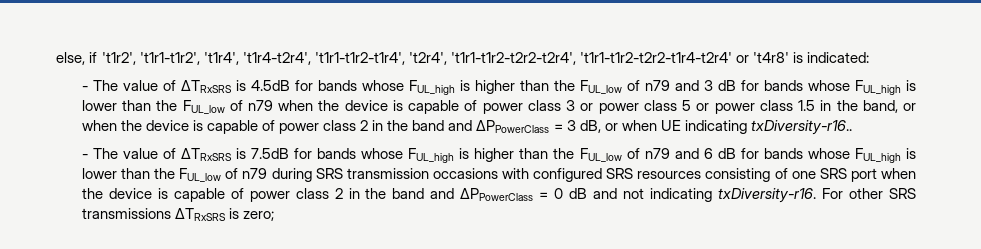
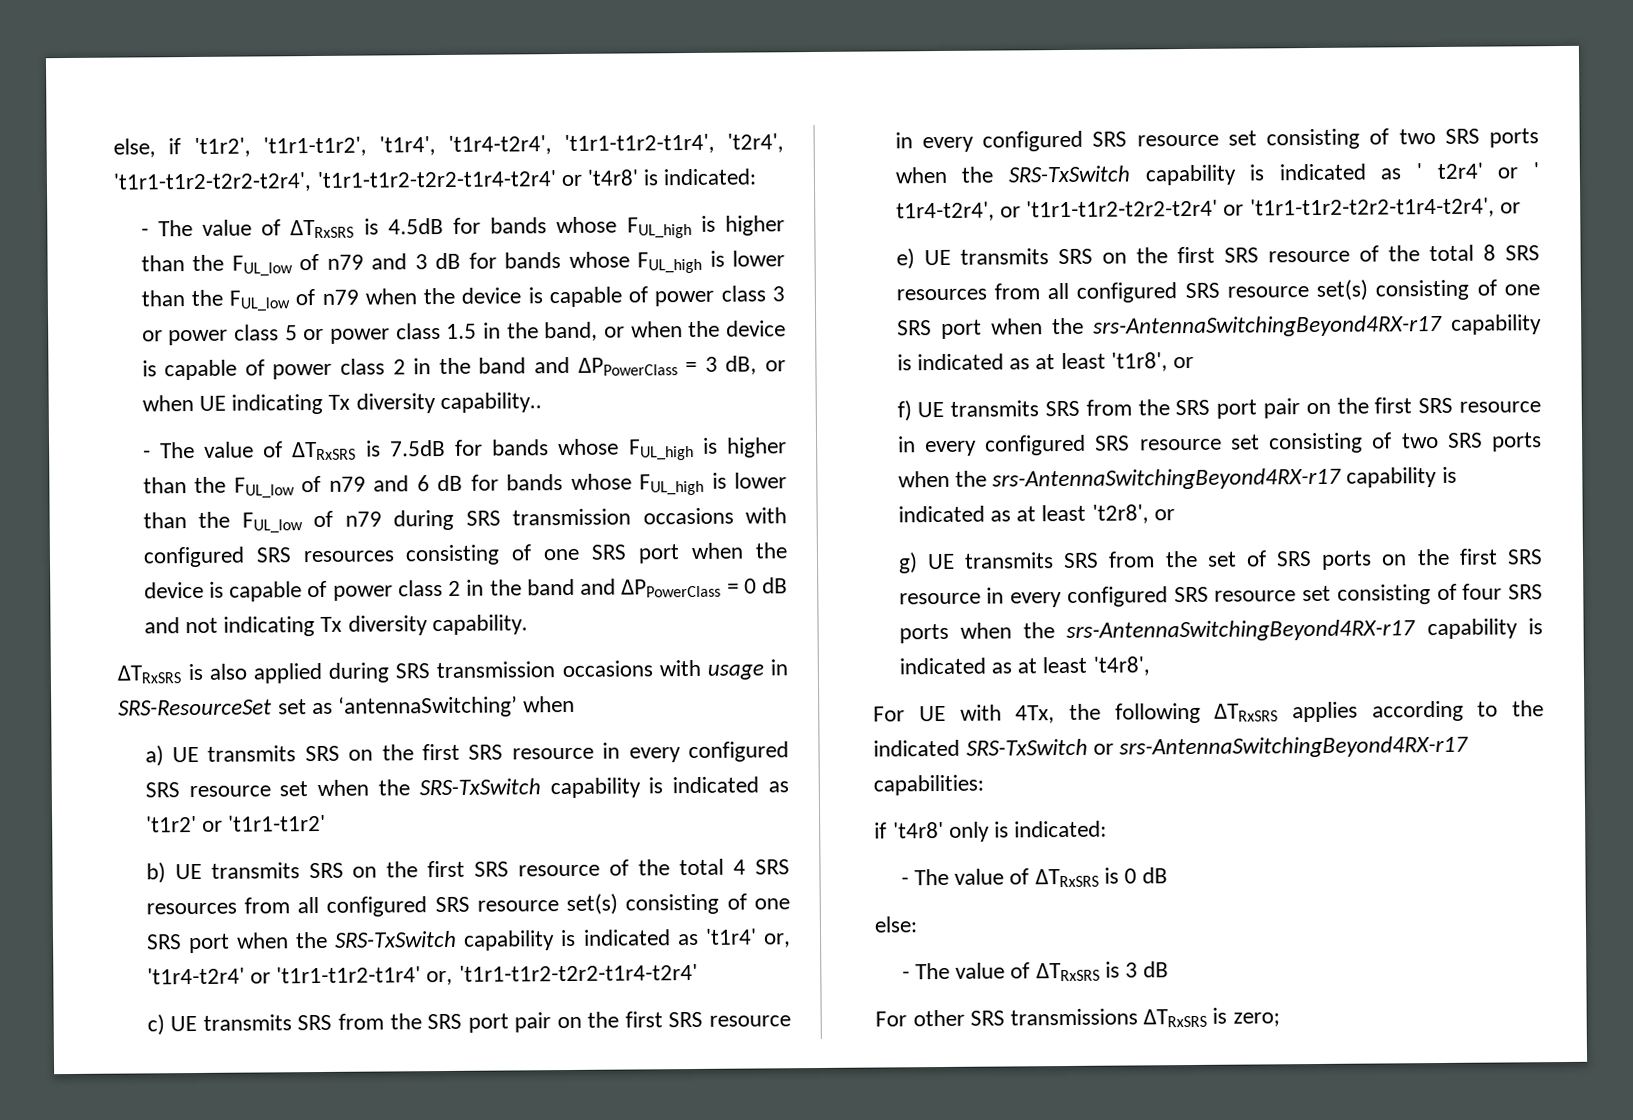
[750,120,852,135] txDiversity-r16.. -> [328,392,542,414] Tx diversity capability..
[718,188,817,203] txDiversity-r16. -> [320,614,528,636] [117,659,788,684] [118,695,576,718] [144,741,789,767] [144,776,790,799] [145,814,327,833] [145,858,790,884] [145,893,790,917] [145,928,791,954] [146,963,698,986] [146,1011,791,1036] [894,128,1539,153] [894,162,1539,186] [895,197,1521,222] [895,244,1540,270] [895,279,1540,303] [896,314,1542,339] [896,352,1194,372] [896,397,1541,422] [897,432,1542,457] [897,466,1457,491] [897,504,1175,524] [897,548,1543,574] [898,583,1543,608] [898,618,1543,644] [898,656,1150,676] [873,700,1544,724] [873,735,1469,759] [873,774,985,796] [874,820,1108,842] [900,867,1169,888] [874,916,918,933] [901,961,1170,982] Tx diversity capability. // ∆TRxSRS is also applied during SRS transmission occasions with usage in SRS-ResourceSet set as ‘antennaSwitching’ when // a) UE transmits SRS on the first SRS resource in every configured SRS resource set when the SRS-TxSwitch capability is indicated as 't1r2' or 't1r1-t1r2' // b) UE transmits SRS on the first SRS resource of the total 4 SRS resources from all configured SRS resource set(s) consisting of one SRS port when the SRS-TxSwitch capability is indicated as 't1r4' or, 't1r4-t2r4' or 't1r1-t1r2-t1r4' or, 't1r1-t1r2-t2r2-t1r4-t2r4' // c) UE transmits SRS from the SRS port pair on the first SRS resource in every configured SRS resource set consisting of two SRS ports when the SRS-TxSwitch capability is indicated as ' t2r4' or ' t1r4-t2r4', or 't1r1-t1r2-t2r2-t2r4' or 't1r1-t1r2-t2r2-t1r4-t2r4', or // e) UE transmits SRS on the first SRS resource of the total 8 SRS resources from all configured SRS resource set(s) consisting of one SRS port when the srs-AntennaSwitchingBeyond4RX-r17 capability is indicated as at least 't1r8', or // f) UE transmits SRS from the SRS port pair on the first SRS resource in every configured SRS resource set consisting of two SRS ports when the srs-AntennaSwitchingBeyond4RX-r17 capability is indicated as at least 't2r8', or // g) UE transmits SRS from the set of SRS ports on the first SRS resource in every configured SRS resource set consisting of four SRS ports when the srs-AntennaSwitchingBeyond4RX-r17 capability is indicated as at least 't4r8', // For UE with 4Tx, the following ∆TRxSRS applies according to the indicated SRS-TxSwitch or srs-AntennaSwitchingBeyond4RX-r17 capabilities: // if 't4r8' only is indicated: // - The value of ∆TRxSRS is 0 dB // else: // - The value of ∆TRxSRS is 3 dB //

